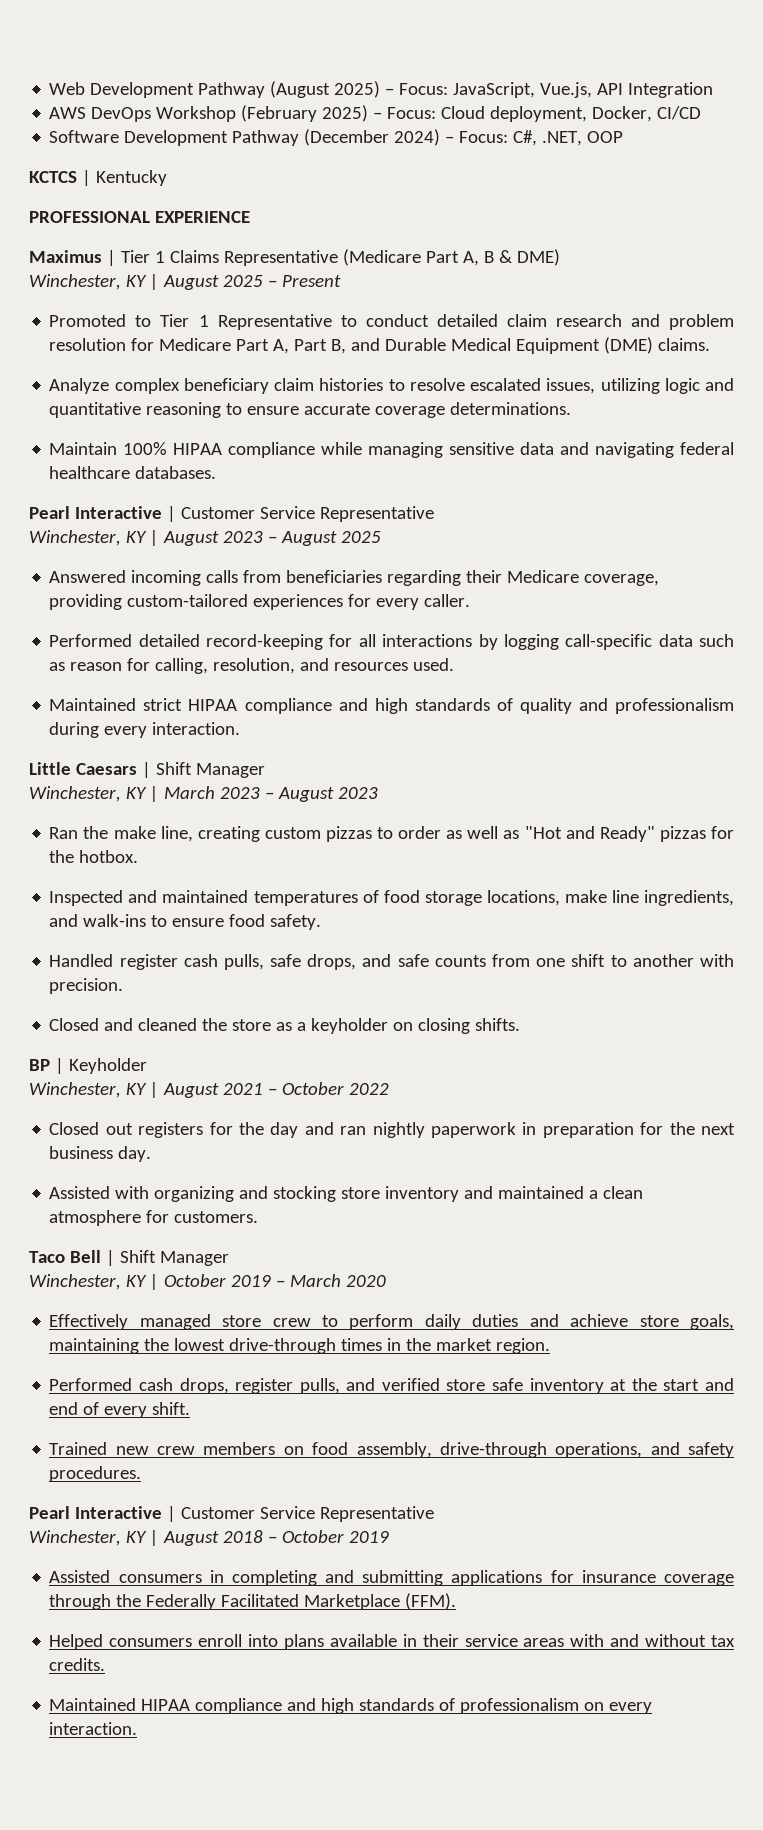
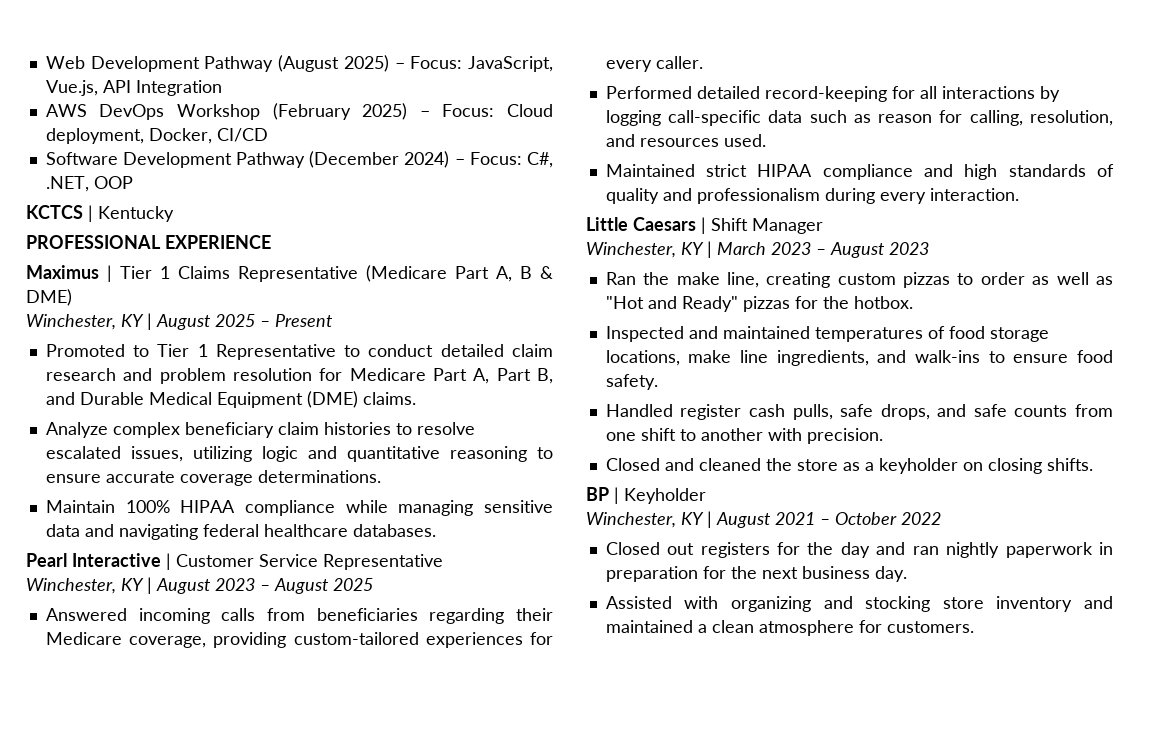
[29,1250,229,1266] [29,1274,386,1290] [49,1314,734,1330] [49,1338,551,1354] [49,1378,734,1394] [49,1402,191,1418] [49,1442,734,1458] [49,1466,142,1482] [29,1506,434,1522] [29,1530,389,1546] [49,1570,734,1586] [49,1593,457,1610] [49,1634,735,1650] [49,1658,106,1671] [49,1698,653,1714] [49,1722,138,1735] // Taco Bell | Shift Manager // Winchester, KY | October 2019 – March 2020 // Effectively managed store crew to perform daily duties and achieve store goals, maintaining the lowest drive-through times in the market region. // Performed cash drops, register pulls, and verified store safe inventory at the start and end of every shift. // Trained new crew members on food assembly, drive-through operations, and safety procedures. // Pearl Interactive | Customer Service Representative // Winchester, KY | August 2018 – October 2019 // Assisted consumers in completing and submitting applications for insurance coverage through the Federally Facilitated Marketplace (FFM). // Helped consumers enroll into plans available in their service areas with and without tax credits. // Maintained HIPAA compliance and high standards of professionalism on every interaction. -> (974, 627) none

